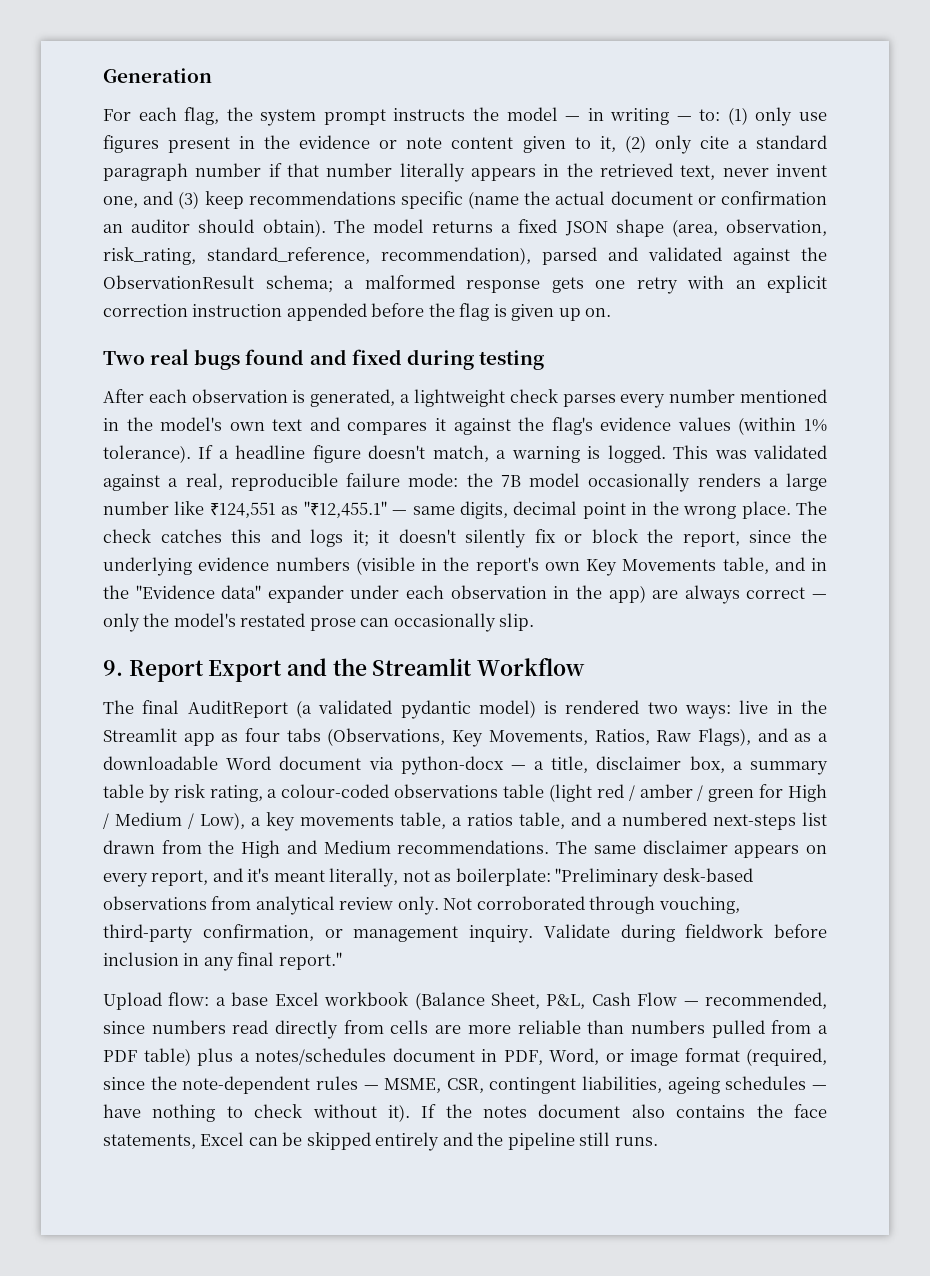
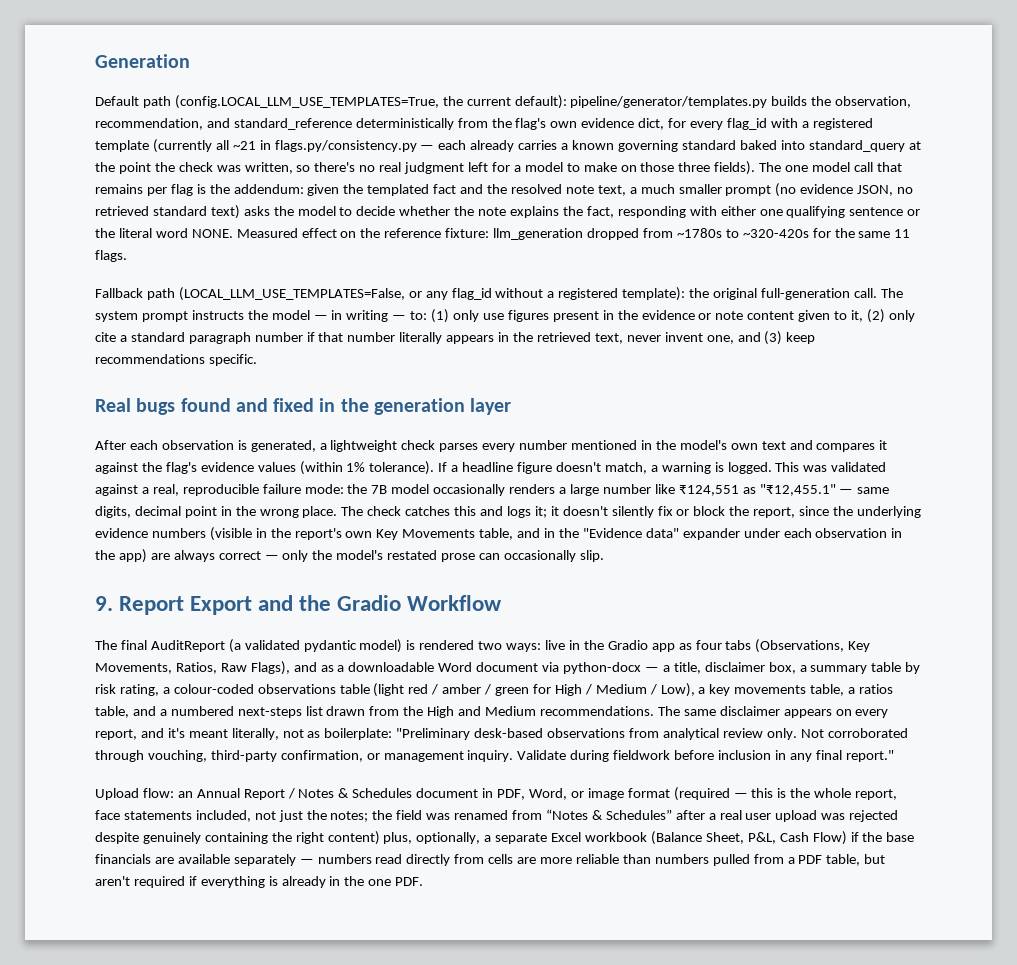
[103,107,253,125] For each flag, the -> [95,95,912,109] [95,118,873,130] [95,139,921,153] [95,161,902,175] [95,183,914,197] [95,205,921,219] [95,228,911,240] [95,250,127,262] [95,287,903,301] Default path (config.LOCAL_LLM_USE_TEMPLATES=True, the current default): pipeline/generator/templates.py builds the observation, recommendation, and standard_reference deterministically from the flag's own evidence dict, for every flag_id with a registered template (currently all ~21 in flags.py/consistency.py — each already carries a known governing standard baked into standard_query at the point the check was written, so there's no real judgment left for a model to make on those three fields). The one model call that remains per flag is the addendum: given the templated fact and the resolved note text, a much smaller prompt (no evidence JSON, no retrieved standard text) asks the model to decide whether the note explains the fact, responding with either one qualifying sentence or the literal word NONE. Measured effect on the reference fixture: llm_generation dropped from ~1780s to ~320-420s for the same 11 flags. // Fallback path (LOCAL_LLM_USE_TEMPLATES=False, or any flag_id without a registered template): the original full-generation call. The
[400,191,827,209] [103,219,827,237] [103,247,827,265] [103,275,827,294] [103,303,612,321] [103,349,544,370] specific (name the actual document or confirmation an auditor should obtain). The model returns a fixed JSON shape (area, observation, risk_rating, standard_reference, recommendation), parsed and validated against the ObservationResult schema; a malformed response gets one retry with an explicit correction instruction appended before the flag is given up on. // Two real bugs found and fixed during testing -> [208,354,257,366] [95,398,512,415] specific. // Real bugs found and fixed in the generation layer
[372,658,473,676] Streamlit -> [337,595,402,611] Gradio
[103,728,177,742] Streamlit -> [607,640,648,650] Gradio
[215,992,269,1006] a base -> [177,787,898,801] [95,809,899,822] [95,831,548,845] an Annual Report / Notes & Schedules document in PDF, Word, or image format (required — this is the whole report, face statements included, not just the notes; the field was renamed from “Notes & Schedules” after a real user upload was rejected despite genuinely containing the right content) plus, optionally, a separate
[637,992,827,1009] [103,1021,145,1034] Flow — recommended, since -> [812,831,915,845] [95,854,314,866] Flow) if the base financials are available separately —
[143,1048,827,1066] [103,1076,827,1094] [103,1104,827,1122] [103,1132,658,1151] table) plus a notes/schedules document in PDF, Word, or image format (required, since the note-dependent rules — MSME, CSR, contingent liabilities, ageing schedules — have nothing to check without it). If the notes document also contains the face statements, Excel can be skipped entirely and the pipeline still runs. -> [826,854,886,866] [95,876,424,888] table, but aren't required if everything is already in the one PDF.

